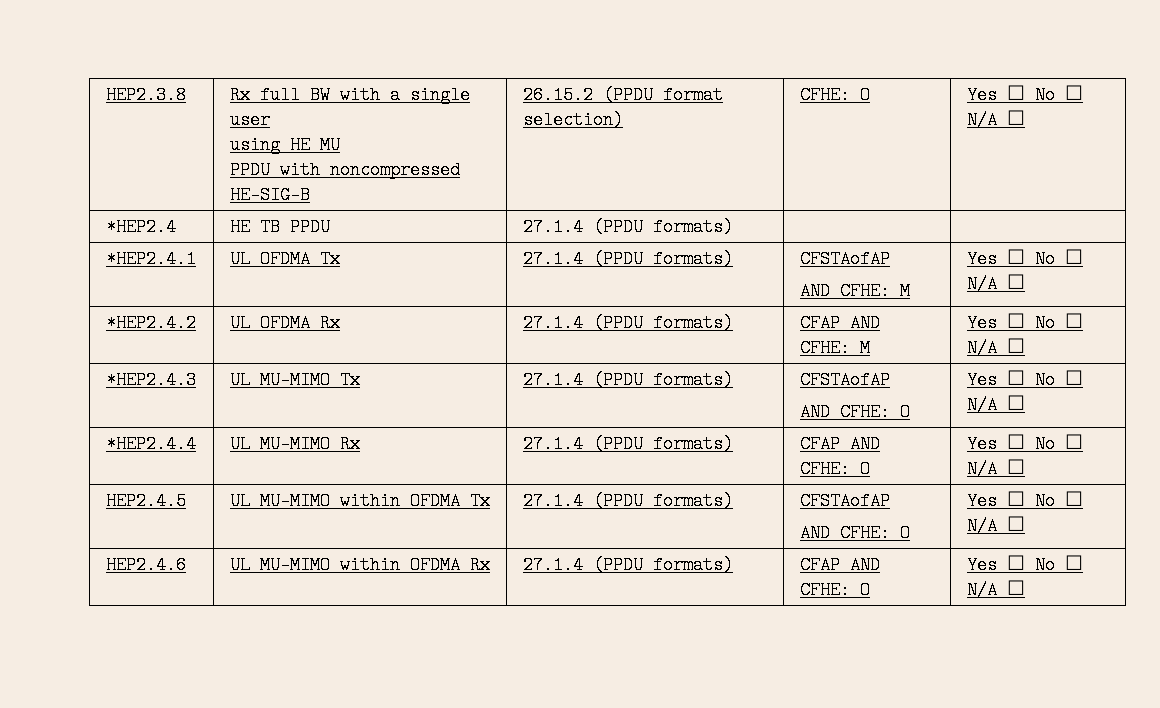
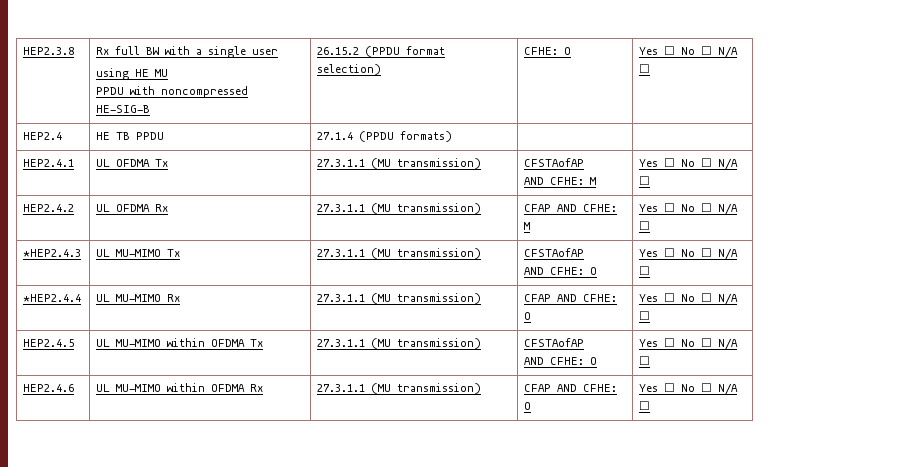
[105,218,176,236] *HEP2.4 -> [23,132,63,140] HEP2.4
[105,250,196,268] *HEP2.4.1 -> [23,159,75,167] HEP2.4.1
[522,250,733,268] 27.1.4 (PPDU formats) -> [317,158,482,169] 27.3.1.1 (MU transmission)
[105,314,196,332] *HEP2.4.2 -> [23,204,75,212] HEP2.4.2
[522,314,733,332] 27.1.4 (PPDU formats) -> [317,203,482,214] 27.3.1.1 (MU transmission)
[522,371,733,389] 27.1.4 (PPDU formats) -> [317,248,482,259] 27.3.1.1 (MU transmission)
[522,435,733,453] 27.1.4 (PPDU formats) -> [317,293,482,304] 27.3.1.1 (MU transmission)
[522,492,733,510] 27.1.4 (PPDU formats) -> [317,338,482,349] 27.3.1.1 (MU transmission)
[522,556,733,574] 27.1.4 (PPDU formats) -> [317,383,482,394] 27.3.1.1 (MU transmission)

